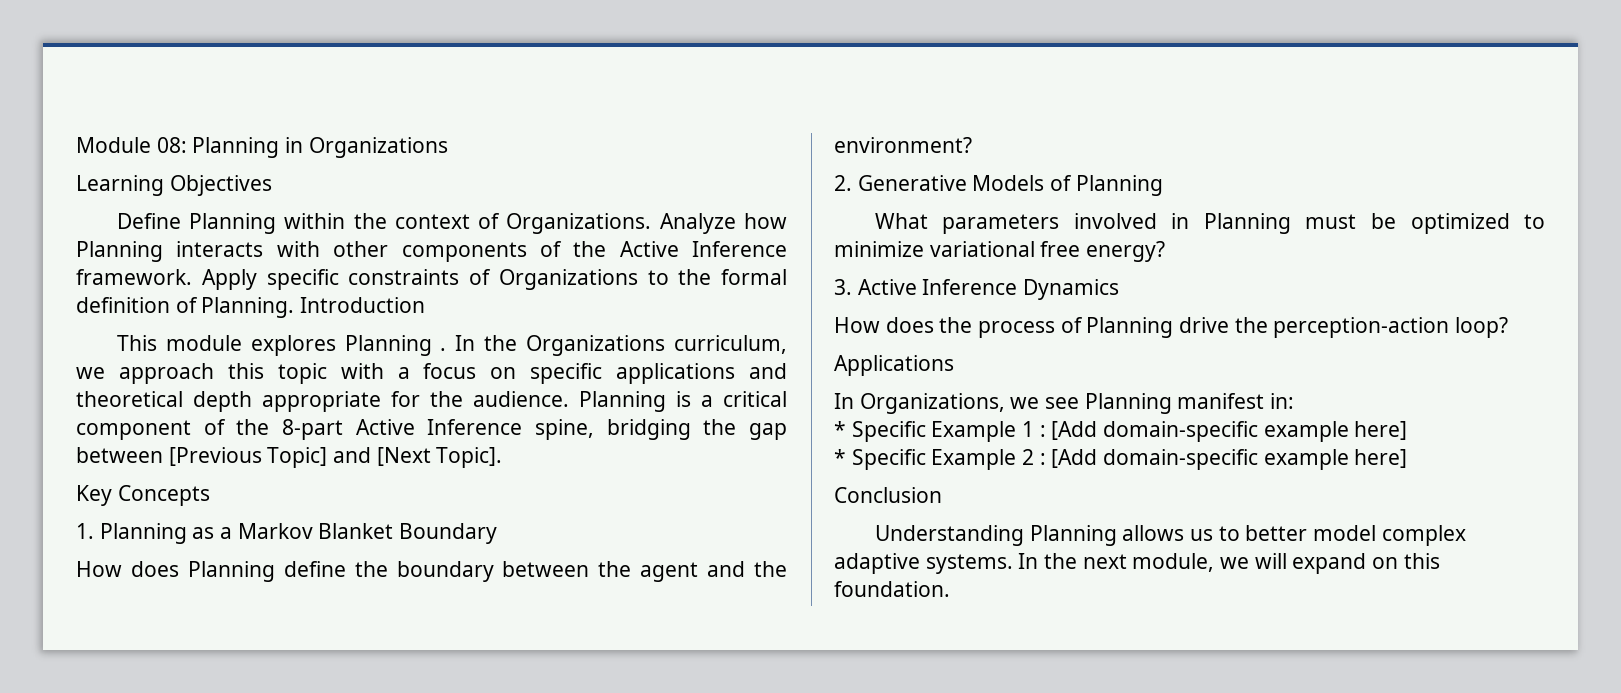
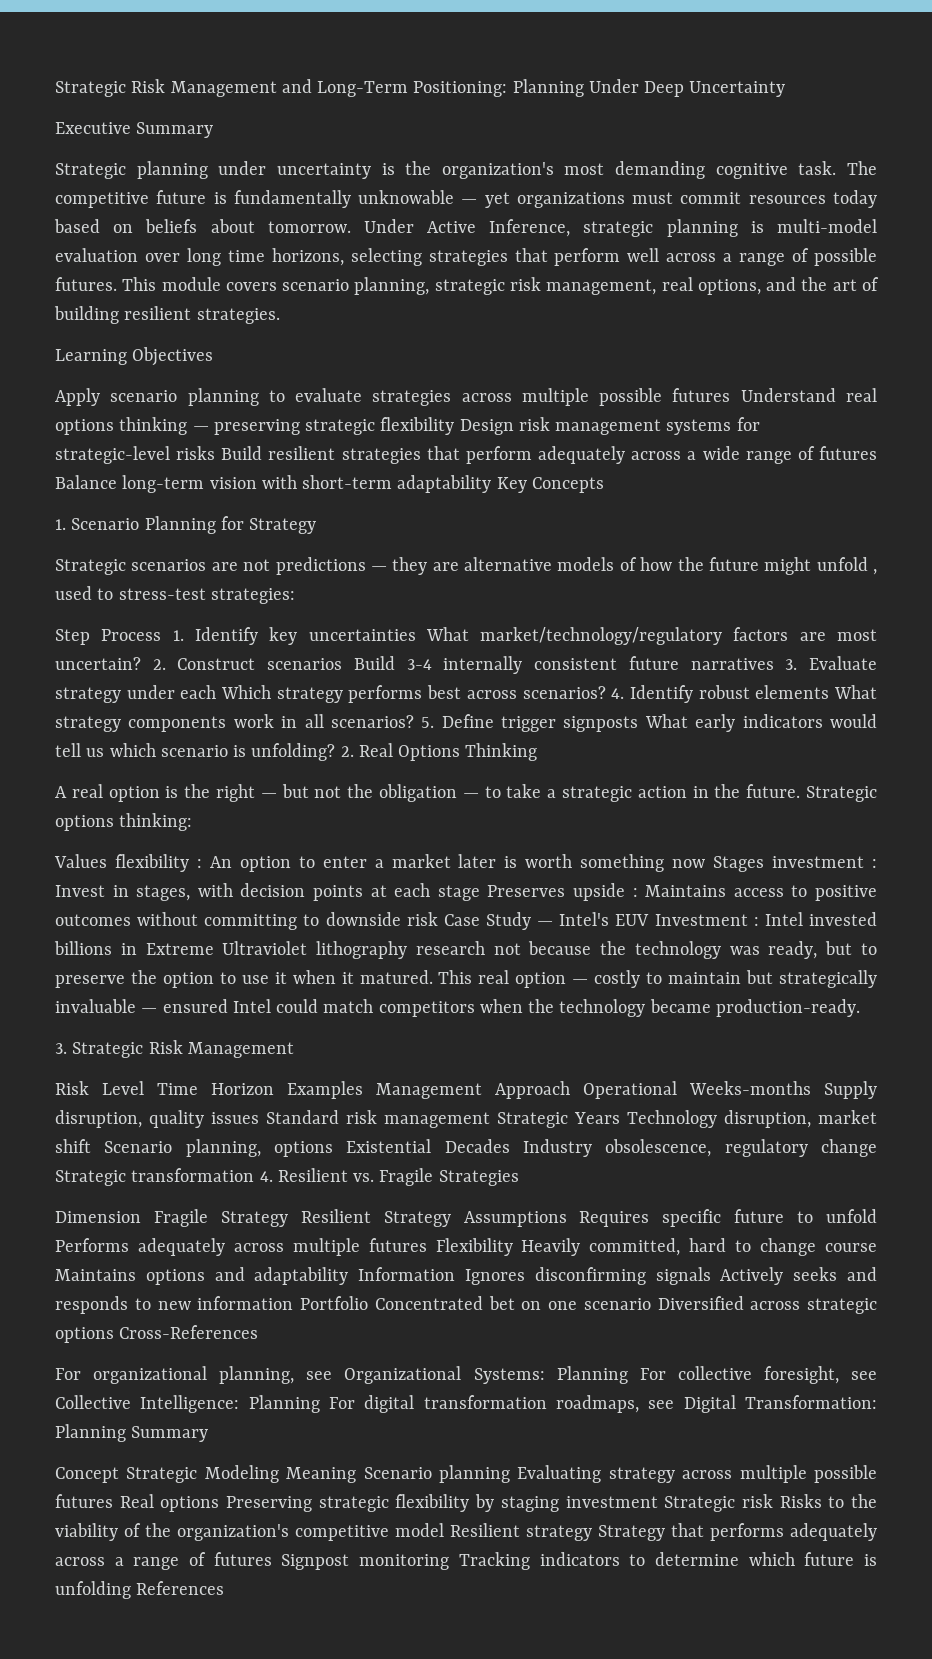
[76,137,448,158] [76,175,272,196] [116,213,787,234] [76,241,787,262] [76,269,787,290] [76,297,426,318] [116,335,787,356] [76,363,787,384] [76,391,787,412] [76,419,787,440] [76,447,503,468] [76,485,210,506] [76,523,498,544] [76,561,787,582] [834,137,972,153] [834,175,1163,196] [874,213,1545,234] [834,241,1166,262] [834,279,1120,300] [834,317,1509,338] [834,355,954,376] [834,393,1295,414] [834,421,1408,442] [834,449,1408,470] [834,487,942,503] [874,525,1466,546] [834,553,1440,574] [834,581,950,597] Module 08: Planning in Organizations // Learning Objectives // Define Planning within the context of Organizations. Analyze how Planning interacts with other components of the Active Inference framework. Apply specific constraints of Organizations to the formal definition of Planning. Introduction // This module explores Planning . In the Organizations curriculum, we approach this topic with a focus on specific applications and theoretical depth appropriate for the audience. Planning is a critical component of the 8-part Active Inference spine, bridging the gap between [Previous Topic] and [Next Topic]. // Key Concepts // 1. Planning as a Markov Blanket Boundary // How does Planning define the boundary between the agent and the environment? // 2. Generative Models of Planning // What parameters involved in Planning must be optimized to minimize variational free energy? // 3. Active Inference Dynamics // How does the process of Planning drive the perception-action loop? // Applications // In Organizations, we see Planning manifest in: // * Specific Example 1 : [Add domain-specific example here] // * Specific Example 2 : [Add domain-specific example here] // Conclusion // Understanding Planning allows us to better model complex adaptive systems. In the next module, we will expand on this foundation. -> [55,79,786,97] [55,122,214,138] [55,161,877,179] [55,190,877,208] [54,219,878,237] [55,248,878,266] [55,277,880,295] [54,306,280,324] [55,347,214,366] [55,388,877,406] [55,417,760,435] [55,446,878,464] [55,475,604,493] [55,516,317,534] [55,557,877,575] [55,586,295,604] [55,627,877,645] [55,656,878,674] [55,685,878,703] [55,714,877,732] [55,743,538,761] [55,784,877,802] [55,813,193,831] [54,854,877,872] [55,883,878,901] [55,912,877,930] [54,941,877,959] [55,970,878,988] [55,999,860,1017] [55,1040,294,1058] [55,1081,877,1099] [55,1110,877,1128] [55,1139,878,1157] [55,1168,519,1186] [55,1209,877,1227] [55,1238,877,1256] [55,1267,877,1285] [55,1296,877,1314] [55,1325,259,1343] [55,1366,878,1384] [55,1395,878,1413] [55,1424,209,1442] [55,1465,877,1483] [55,1494,878,1512] [55,1523,877,1541] [55,1552,878,1570] [55,1581,225,1599] Strategic Risk Management and Long-Term Positioning: Planning Under Deep Uncertainty // Executive Summary // Strategic planning under uncertainty is the organization's most demanding cognitive task. The competitive future is fundamentally unknowable — yet organizations must commit resources today based on beliefs about tomorrow. Under Active Inference, strategic planning is multi-model evaluation over long time horizons, selecting strategies that perform well across a range of possible futures. This module covers scenario planning, strategic risk management, real options, and the art of building resilient strategies. // Learning Objectives // Apply scenario planning to evaluate strategies across multiple possible futures Understand real options thinking — preserving strategic flexibility Design risk management systems for strategic-level risks Build resilient strategies that perform adequately across a wide range of futures Balance long-term vision with short-term adaptability Key Concepts // 1. Scenario Planning for Strategy // Strategic scenarios are not predictions — they are alternative models of how the future might unfold , used to stress-test strategies: // Step Process 1. Identify key uncertainties What market/technology/regulatory factors are most uncertain? 2. Construct scenarios Build 3-4 internally consistent future narratives 3. Evaluate strategy under each Which strategy performs best across scenarios? 4. Identify robust elements What strategy components work in all scenarios? 5. Define trigger signposts What early indicators would tell us which scenario is unfolding? 2. Real Options Thinking // A real option is the right — but not the obligation — to take a strategic action in the future. Strategic options thinking: // Values flexibility : An option to enter a market later is worth something now Stages investment : Invest in stages, with decision points at each stage Preserves upside : Maintains access to positive outcomes without committing to downside risk Case Study — Intel's EUV Investment : Intel invested billions in Extreme Ultraviolet lithography research not because the technology was ready, but to preserve the option to use it when it matured. This real option — costly to maintain but strategically invaluable — ensured Intel could match competitors when the technology became production-ready. // 3. Strategic Risk Management // Risk Level Time Horizon Examples Management Approach Operational Weeks-months Supply disruption, quality issues Standard risk management Strategic Years Technology disruption, market shift Scenario planning, options Existential Decades Industry obsolescence, regulatory change Strategic transformation 4. Resilient vs. Fragile Strategies // Dimension Fragile Strategy Resilient Strategy Assumptions Requires specific future to unfold Performs adequately across multiple futures Flexibility Heavily committed, hard to change course Maintains options and adaptability Information Ignores disconfirming signals Actively seeks and responds to new information Portfolio Concentrated bet on one scenario Diversified across strategic options Cross-References // For organizational planning, see Organizational Systems: Planning For collective foresight, see Collective Intelligence: Planning For digital transformation roadmaps, see Digital Transformation: Planning Summary // Concept Strategic Modeling Meaning Scenario planning Evaluating strategy across multiple possible futures Real options Preserving strategic flexibility by staging investment Strategic risk Risks to the viability of the organization's competitive model Resilient strategy Strategy that performs adequately across a range of futures Signpost monitoring Tracking indicators to determine which future is unfolding References

